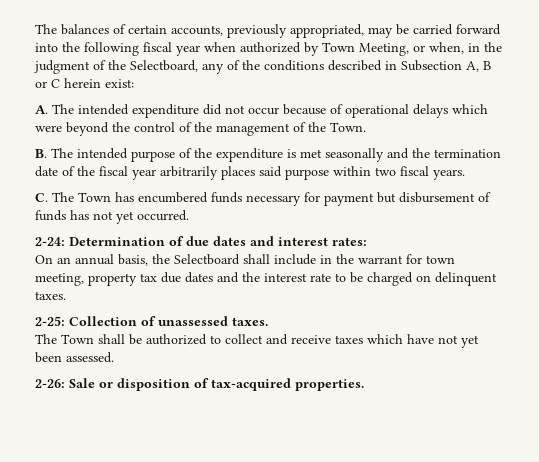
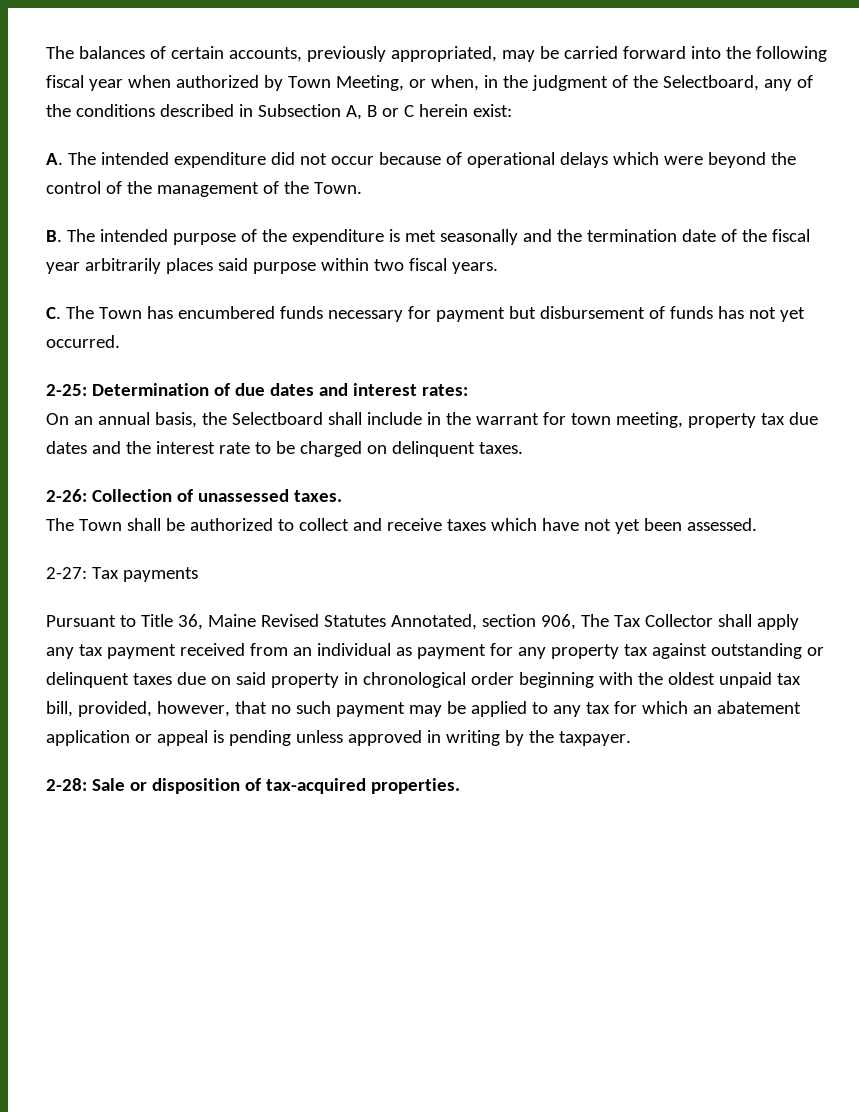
[35,237,65,246] 2-24: -> [46,384,87,396] 2-25:
[35,316,65,326] 2-25: -> [46,489,87,502] 2-26:
[35,379,65,388] 2-26: -> [46,567,198,582] [46,614,799,630] [46,643,824,659] [46,672,801,688] [46,701,801,717] [46,730,631,746] [46,778,87,791] 2-27: Tax payments // Pursuant to Title 36, Maine Revised Statutes Annotated, section 906, The Tax Collector shall apply any tax payment received from an individual as payment for any property tax against outstanding or delinquent taxes due on said property in chronological order beginning with the oldest unpaid tax bill, provided, however, that no such payment may be applied to any tax for which an abatement application or appeal is pending unless approved in writing by the taxpayer. // 2-28:

